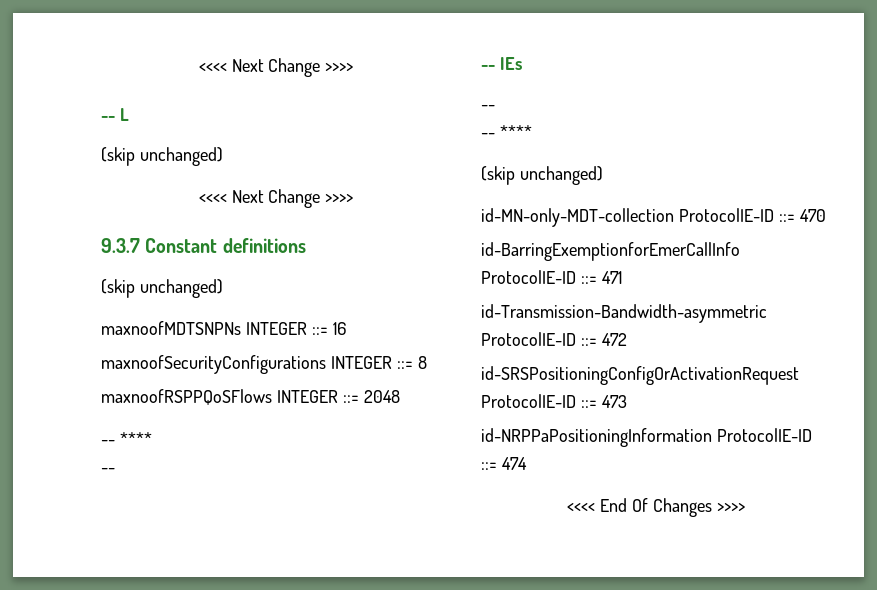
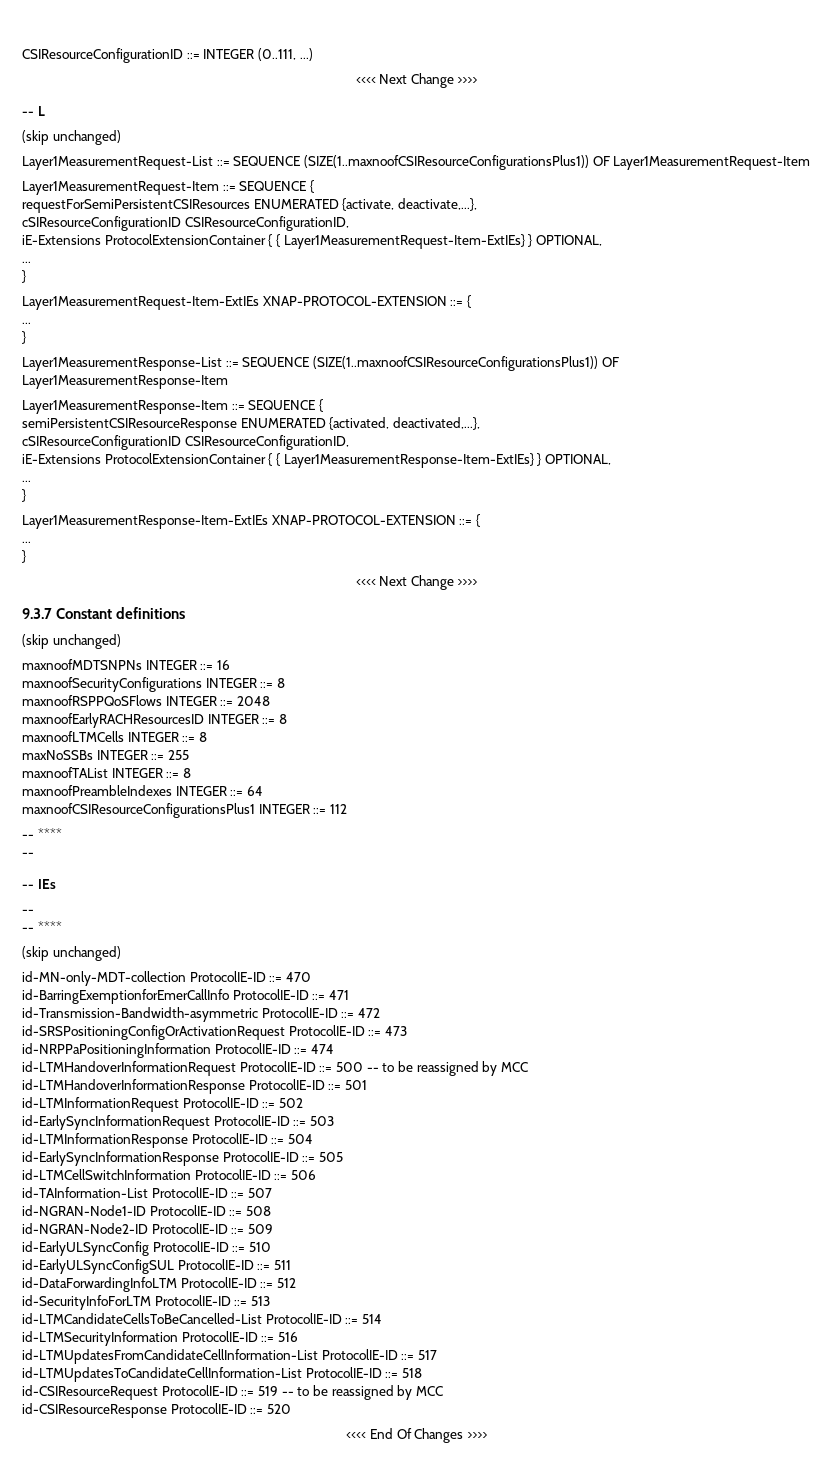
(198, 67) none -> [22,48,313,63] CSIResourceConfigurationID ::= INTEGER (0..111, ...) //
(223, 156) none -> [22,155,811,170] [22,180,314,195] [22,198,477,213] [22,216,349,231] [22,234,602,249] [22,261,31,263] [22,270,26,283] [22,295,471,310] [22,322,31,324] [22,331,26,344] [22,356,619,371] [22,375,228,389] [22,399,323,414] [22,417,480,432] [22,435,349,450] [22,453,611,468] [22,480,31,482] [22,489,26,502] [22,514,480,529] [22,541,31,543] [22,550,26,563] // Layer1MeasurementRequest-List ::= SEQUENCE (SIZE(1..maxnoofCSIResourceConfigurationsPlus1)) OF Layer1MeasurementRequest-Item // Layer1MeasurementRequest-Item ::= SEQUENCE { // requestForSemiPersistentCSIResources ENUMERATED {activate, deactivate,...}, // cSIResourceConfigurationID CSIResourceConfigurationID, // iE-Extensions ProtocolExtensionContainer { { Layer1MeasurementRequest-Item-ExtIEs} } OPTIONAL, // ... // } // Layer1MeasurementRequest-Item-ExtIEs XNAP-PROTOCOL-EXTENSION ::= { // ... // } // Layer1MeasurementResponse-List ::= SEQUENCE (SIZE(1..maxnoofCSIResourceConfigurationsPlus1)) OF Layer1MeasurementResponse-Item // Layer1MeasurementResponse-Item ::= SEQUENCE { // semiPersistentCSIResourceResponse ENUMERATED {activated, deactivated,...}, // cSIResourceConfigurationID CSIResourceConfigurationID, // iE-Extensions ProtocolExtensionContainer { { Layer1MeasurementResponse-Item-ExtIEs} } OPTIONAL, // ... // } // Layer1MeasurementResponse-Item-ExtIEs XNAP-PROTOCOL-EXTENSION ::= { // ... // }
(400, 396) none -> [22,713,287,728] [22,731,207,742] [22,750,189,760] [22,767,191,778] [22,785,263,796] [22,803,347,818] // maxnoofEarlyRACHResourcesID INTEGER ::= 8 // maxnoofLTMCells INTEGER ::= 8 // maxNoSSBs INTEGER ::= 255 // maxnoofTAList INTEGER ::= 8 // maxnoofPreambleIndexes INTEGER ::= 64 // maxnoofCSIResourceConfigurationsPlus1 INTEGER ::= 112
(527, 463) none -> [22,1061,528,1076] [22,1079,367,1094] [22,1097,303,1112] [22,1115,334,1130] [22,1133,313,1148] [22,1151,343,1166] [22,1169,316,1180] [22,1187,272,1198] [22,1205,271,1216] [22,1223,273,1234] [22,1241,271,1256] [22,1259,291,1274] [22,1277,296,1292] [22,1295,270,1310] [22,1313,382,1324] [22,1331,298,1346] [22,1349,437,1364] [22,1367,422,1382] [22,1385,443,1400] [22,1403,291,1418] // id-LTMHandoverInformationRequest ProtocolIE-ID ::= 500 -- to be reassigned by MCC // id-LTMHandoverInformationResponse ProtocolIE-ID ::= 501 // id-LTMInformationRequest ProtocolIE-ID ::= 502 // id-EarlySyncInformationRequest ProtocolIE-ID ::= 503 // id-LTMInformationResponse ProtocolIE-ID ::= 504 // id-EarlySyncInformationResponse ProtocolIE-ID ::= 505 // id-LTMCellSwitchInformation ProtocolIE-ID ::= 506 // id-TAInformation-List ProtocolIE-ID ::= 507 // id-NGRAN-Node1-ID ProtocolIE-ID ::= 508 // id-NGRAN-Node2-ID ProtocolIE-ID ::= 509 // id-EarlyULSyncConfig ProtocolIE-ID ::= 510 // id-EarlyULSyncConfigSUL ProtocolIE-ID ::= 511 // id-DataForwardingInfoLTM ProtocolIE-ID ::= 512 // id-SecurityInfoForLTM ProtocolIE-ID ::= 513 // id-LTMCandidateCellsToBeCancelled-List ProtocolIE-ID ::= 514 // id-LTMSecurityInformation ProtocolIE-ID ::= 516 // id-LTMUpdatesFromCandidateCellInformation-List ProtocolIE-ID ::= 517 // id-LTMUpdatesToCandidateCellInformation-List ProtocolIE-ID ::= 518 // id-CSIResourceRequest ProtocolIE-ID ::= 519 -- to be reassigned by MCC // id-CSIResourceResponse ProtocolIE-ID ::= 520

